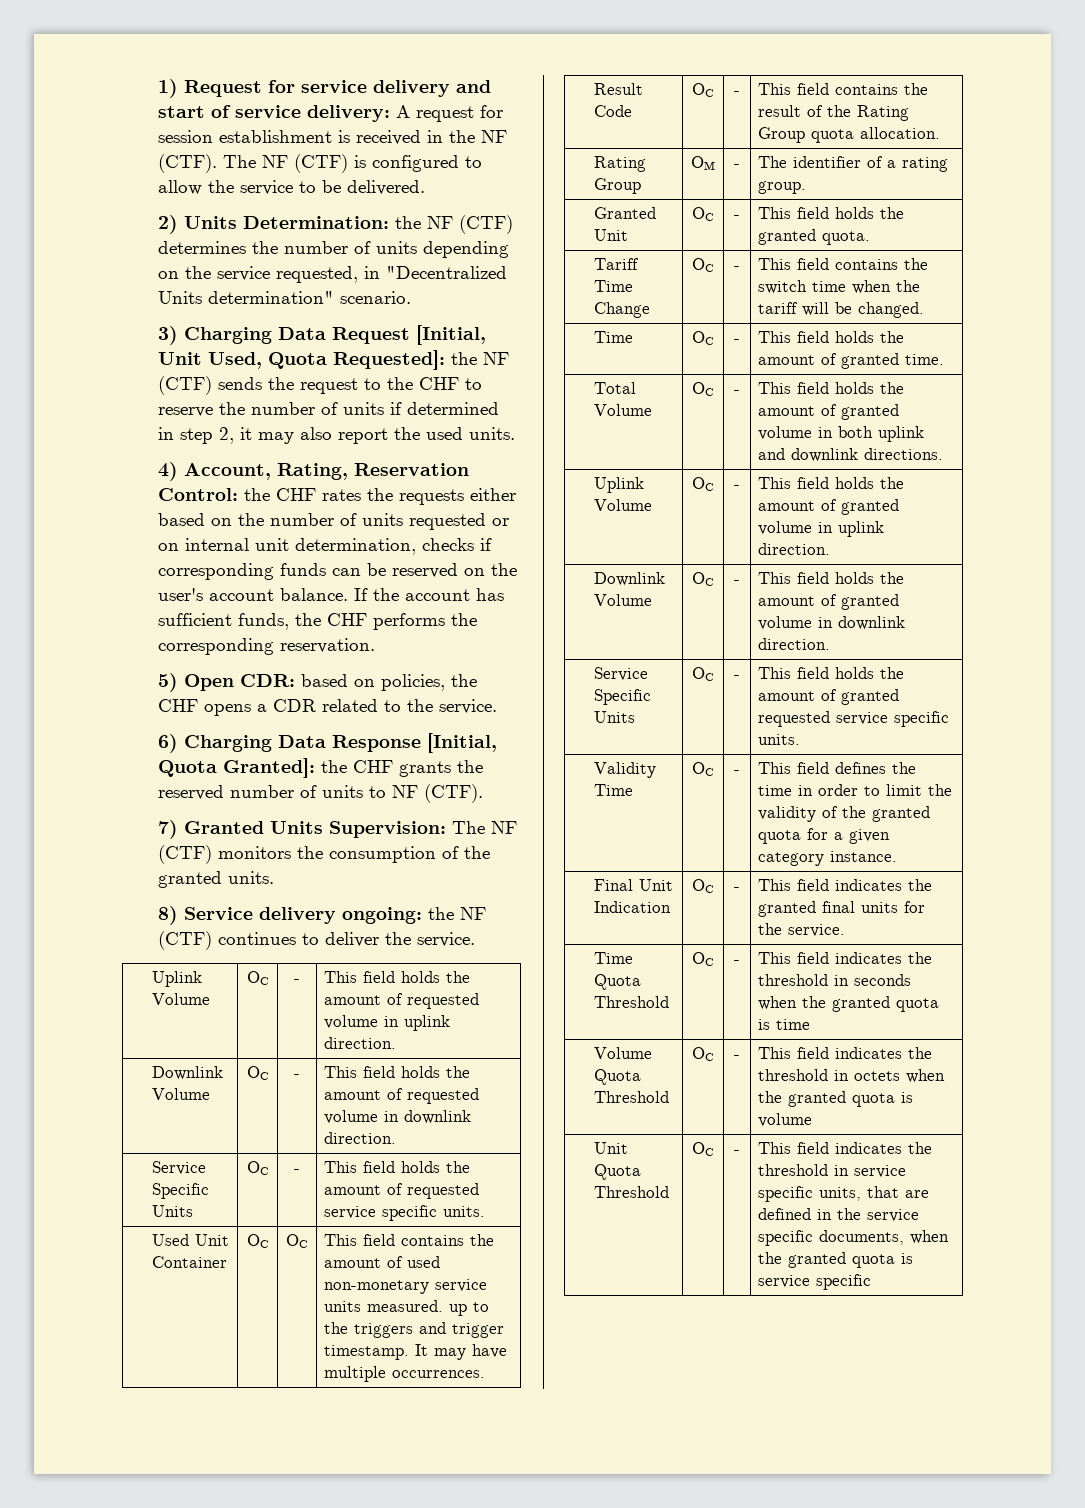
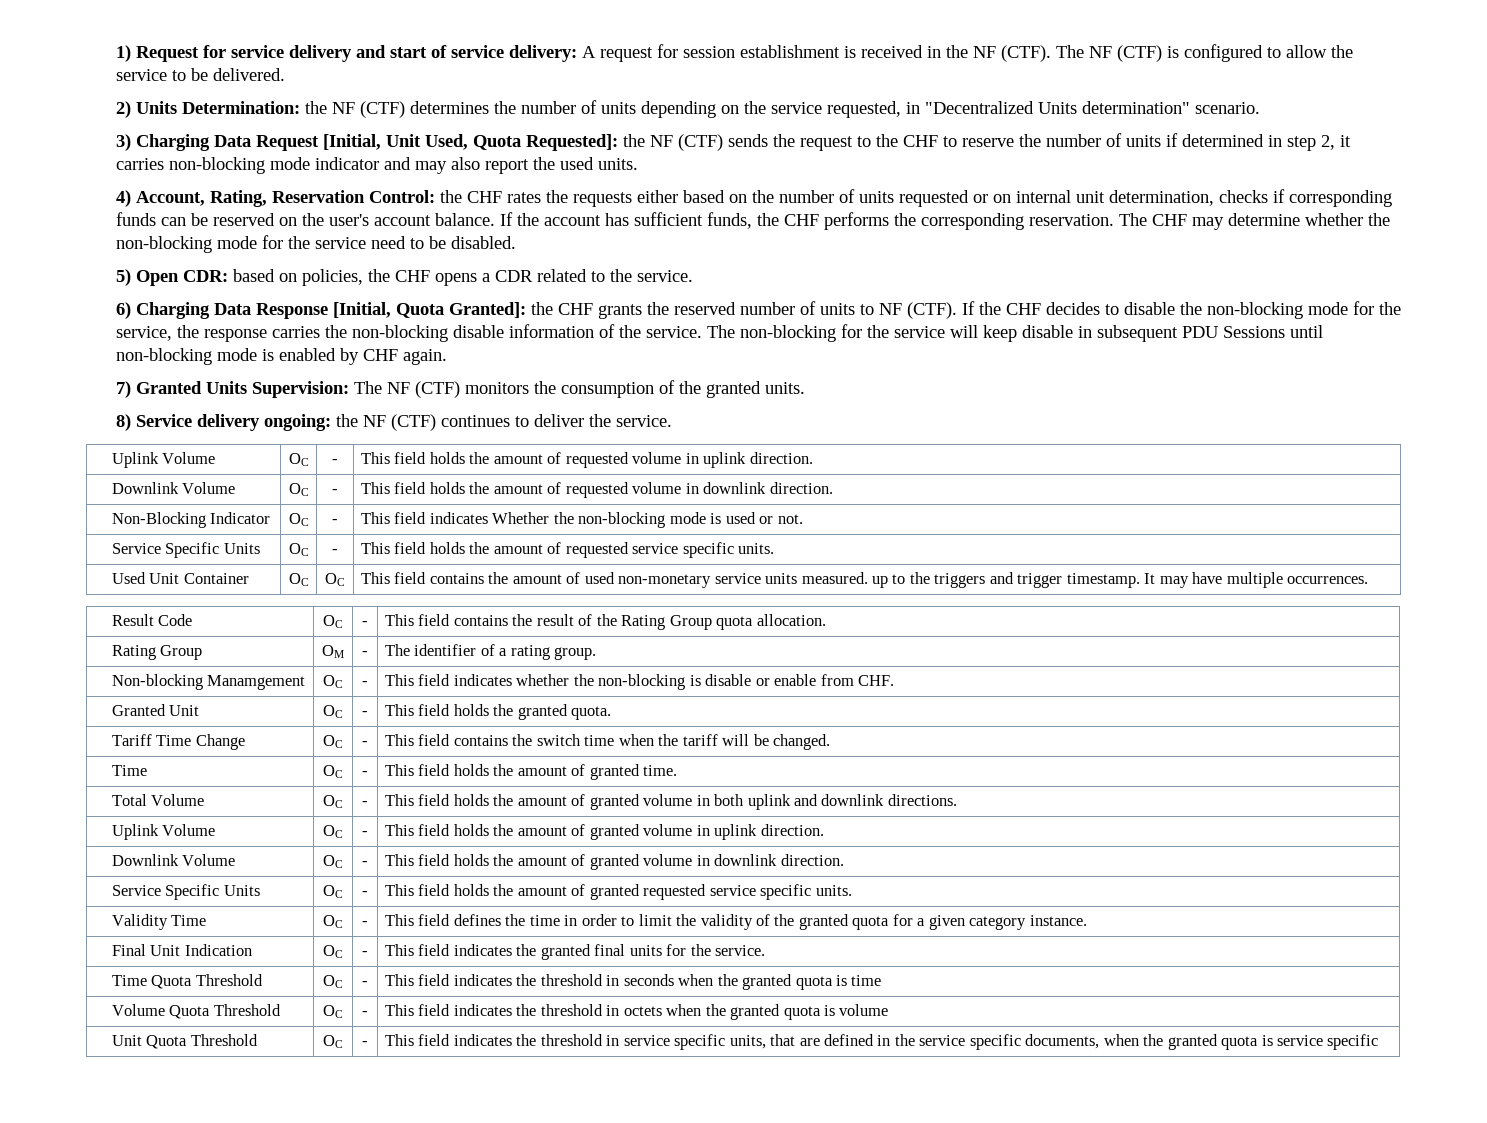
(253, 433) none -> [115,157,411,174] carries non-blocking mode indicator and
(376, 645) none -> [1118,213,1390,230] [115,235,516,253] The CHF may determine whether the non-blocking mode for the service need to be disabled.
(484, 793) none -> [961,301,1401,319] [115,324,1323,342] [115,348,447,365] If the CHF decides to disable the non-blocking mode for the service, the response carries the non-blocking disable information of the service. The non-blocking for the service will keep disable in subsequent PDU Sessions until non-blocking mode is enabled by CHF again.
(397, 1138) none -> [111,512,271,528] [288,513,309,526] [332,519,338,524] [360,512,803,528] // Non-Blocking Indicator | OC | - | This field indicates Whether the non-blocking mode is used or not.
(807, 187) none -> [111,674,306,690] [323,675,343,688] [362,681,368,686] [384,674,894,690] // Non-blocking Manamgement | OC | - | This field indicates whether the non-blocking is disable or enable from CHF.

